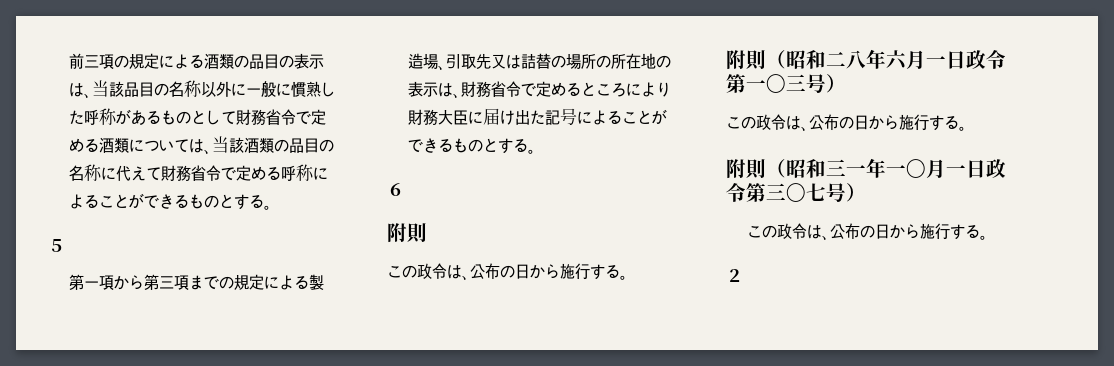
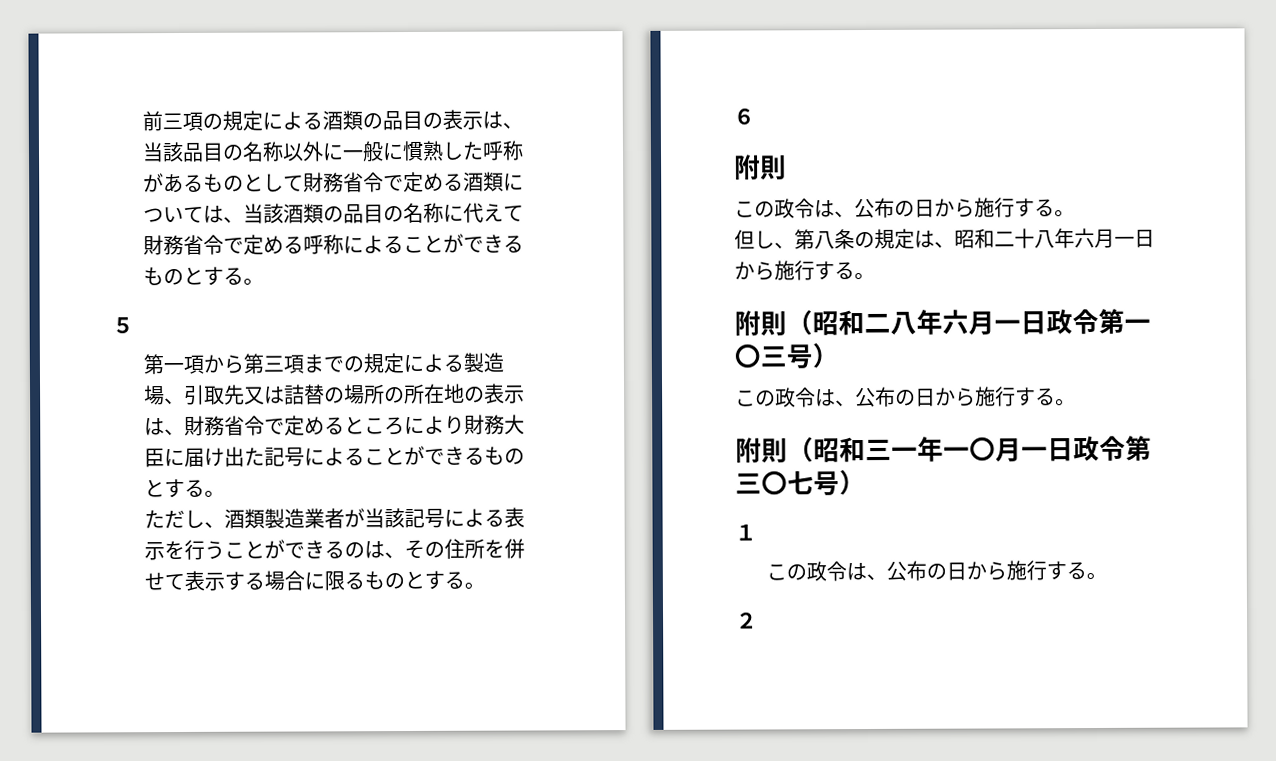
(537, 151) none -> [143,507,525,529] [143,538,525,561] [143,570,485,591] // ただし、酒類製造業者が当該記号による表示を行うことができるのは、その住所を併せて表示する場合に限るものとする。
(628, 277) none -> [734,228,1155,250] [734,260,875,281] // 但し、第八条の規定は、昭和二十八年六月一日から施行する。
(866, 192) none -> [735,524,757,541] // １

